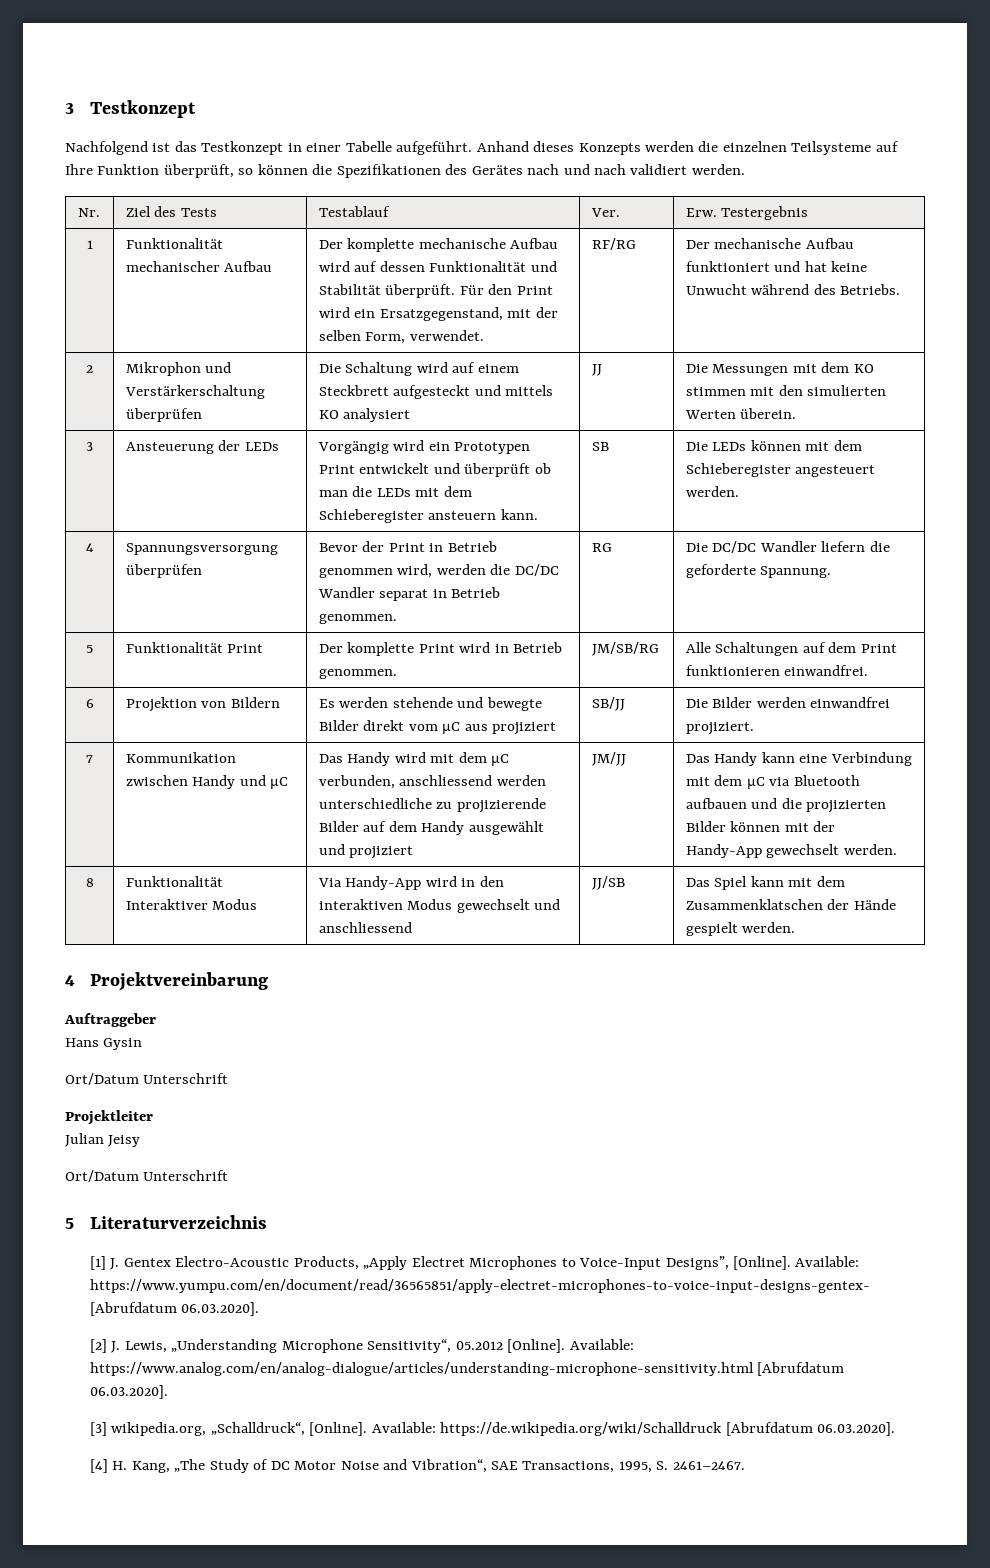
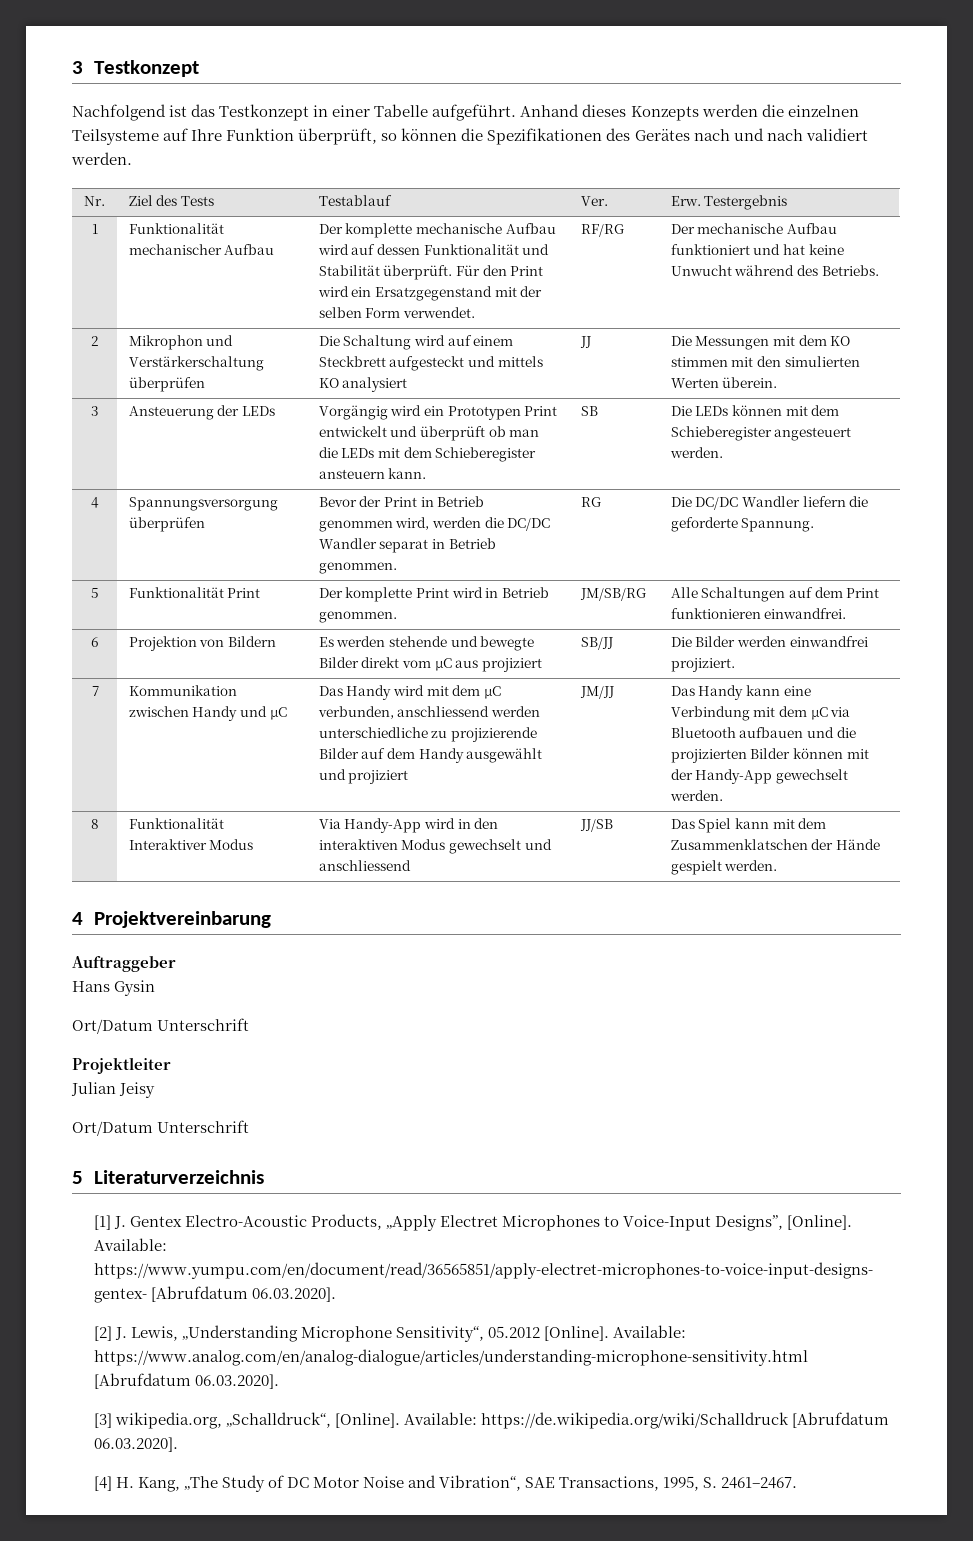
[379,307,503,321] Ersatzgegenstand, -> [375,286,493,301] Ersatzgegenstand
[365,332,406,344] Form, -> [365,308,401,318] Form

